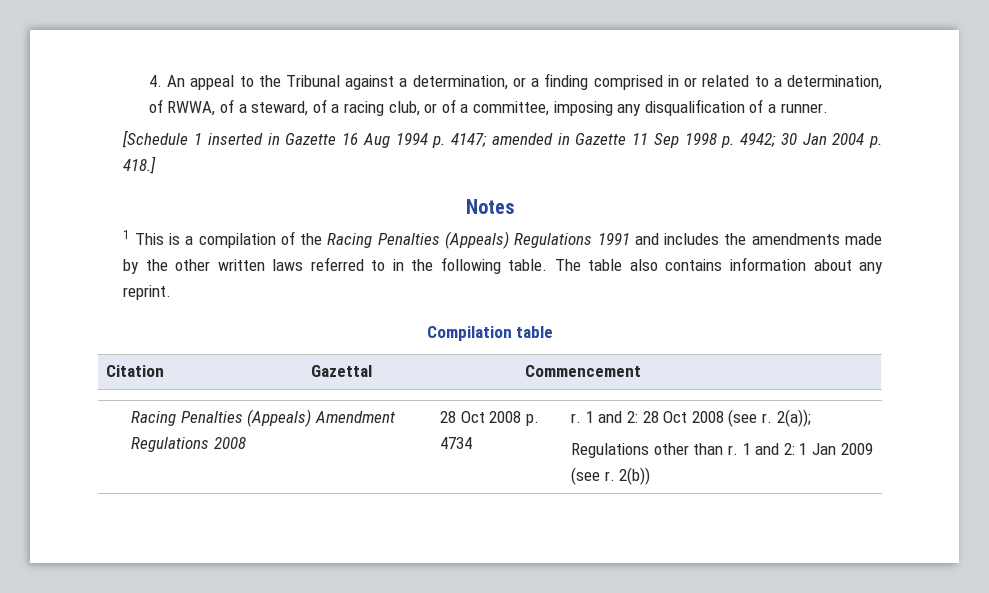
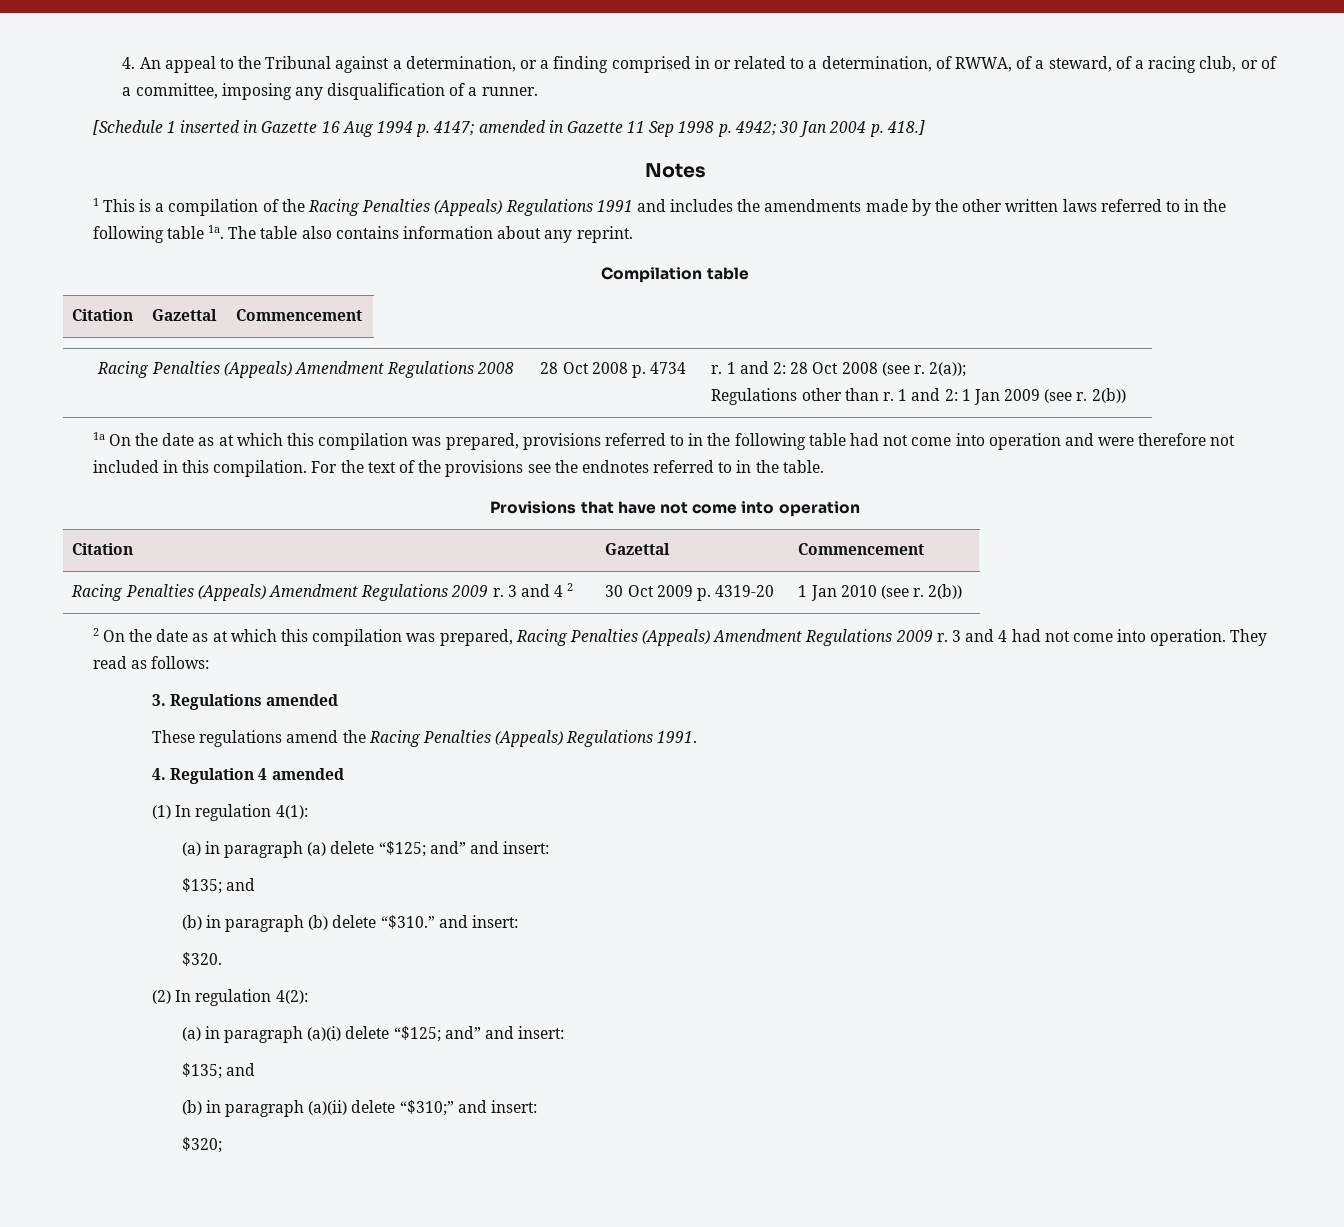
[508,259,548,271] table. -> [166,225,225,239] table 1a.
(651, 476) none -> [92,432,1236,450] [92,460,824,477] [490,501,860,517] [72,543,134,555] [605,543,671,555] [798,543,925,555] [71,583,574,601] [605,585,775,601] [798,584,963,601] [92,628,1268,646] [92,656,210,669] [152,694,339,710] [152,730,698,747] [152,768,344,784] [152,804,308,821] [181,841,550,858] [181,878,255,894] [181,915,518,932] [181,952,222,966] [152,989,308,1006] [181,1026,565,1043] [181,1063,255,1079] [181,1100,537,1117] [181,1137,222,1153] // 1a On the date as at which this compilation was prepared, provisions referred to in the following table had not come into operation and were therefore not included in this compilation. For the text of the provisions see the endnotes referred to in the table. // Provisions that have not come into operation // Citation | Gazettal | Commencement // Racing Penalties (Appeals) Amendment Regulations 2009 r. 3 and 4 2 | 30 Oct 2009 p. 4319-20 | 1 Jan 2010 (see r. 2(b)) // 2 On the date as at which this compilation was prepared, Racing Penalties (Appeals) Amendment Regulations 2009 r. 3 and 4 had not come into operation. They read as follows: // 3. Regulations amended // These regulations amend the Racing Penalties (Appeals) Regulations 1991. // 4. Regulation 4 amended // (1) In regulation 4(1): // (a) in paragraph (a) delete “$125; and” and insert: // $135; and // (b) in paragraph (b) delete “$310.” and insert: // $320. // (2) In regulation 4(2): // (a) in paragraph (a)(i) delete “$125; and” and insert: // $135; and // (b) in paragraph (a)(ii) delete “$310;” and insert: // $320;

